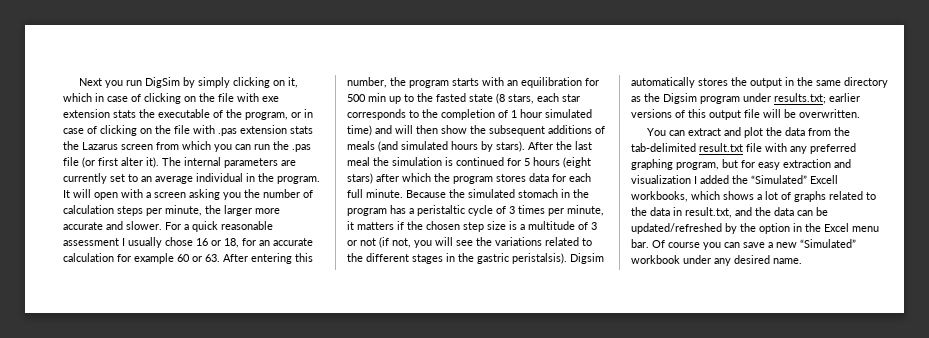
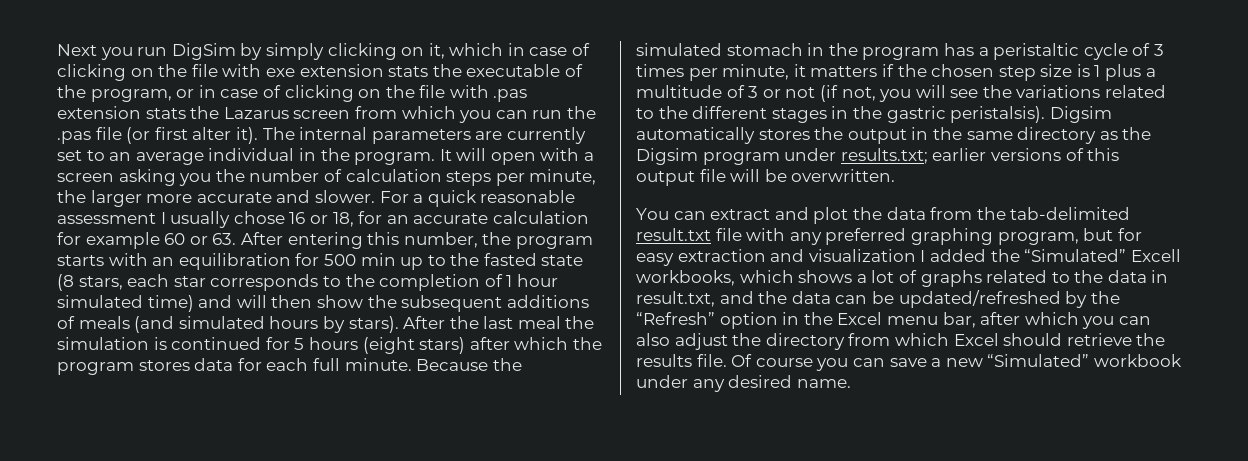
(517, 225) none -> [1094,64,1142,81] 1 plus
(756, 227) none -> [636,312,715,325] “Refresh”
[631,239,649,248] bar. -> [942,312,1151,329] [636,333,1166,350] [636,354,727,367] bar, after which you can also adjust the directory from which Excel should retrieve the results file.

